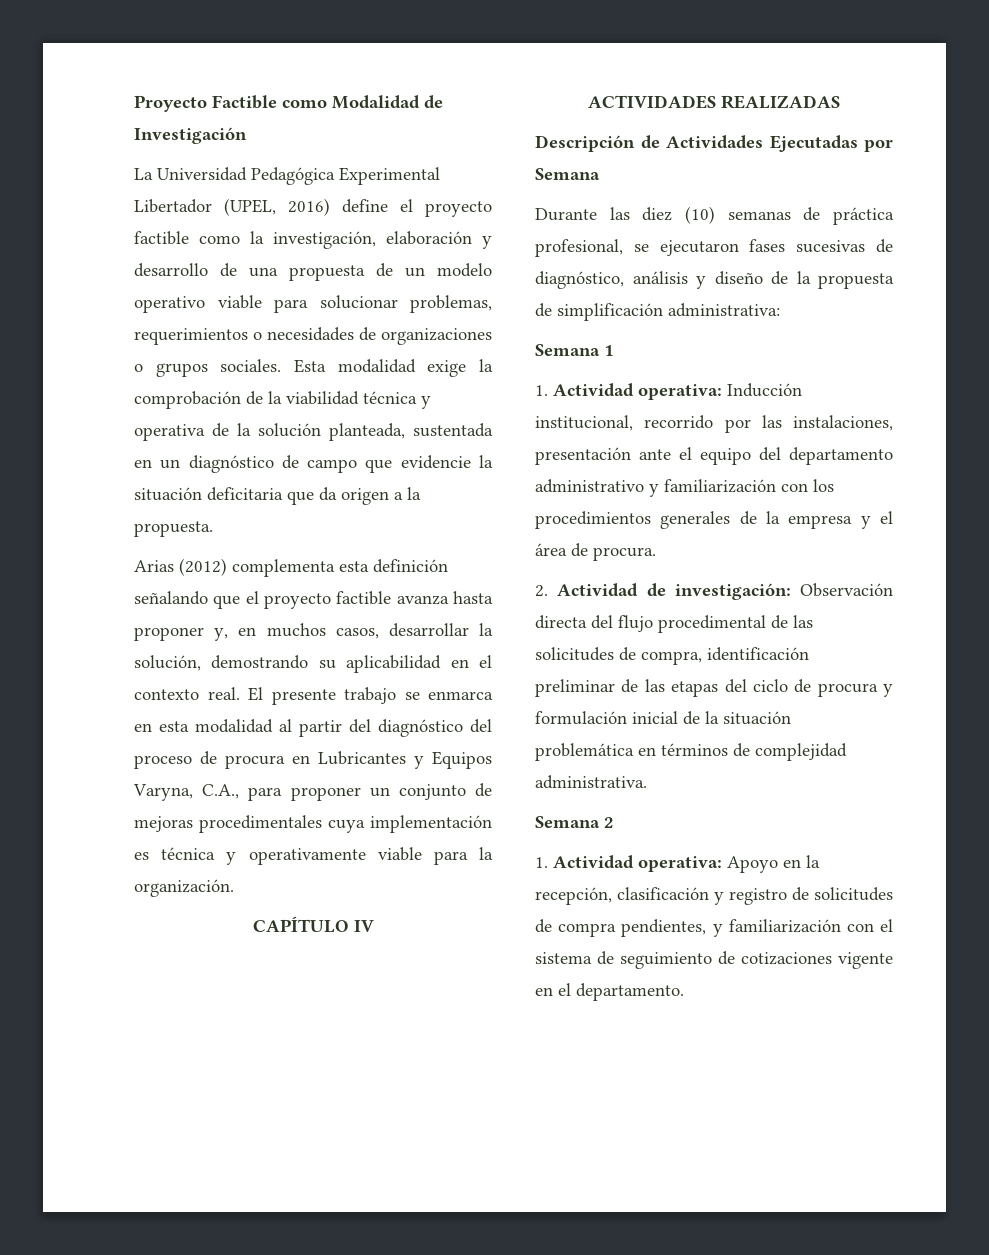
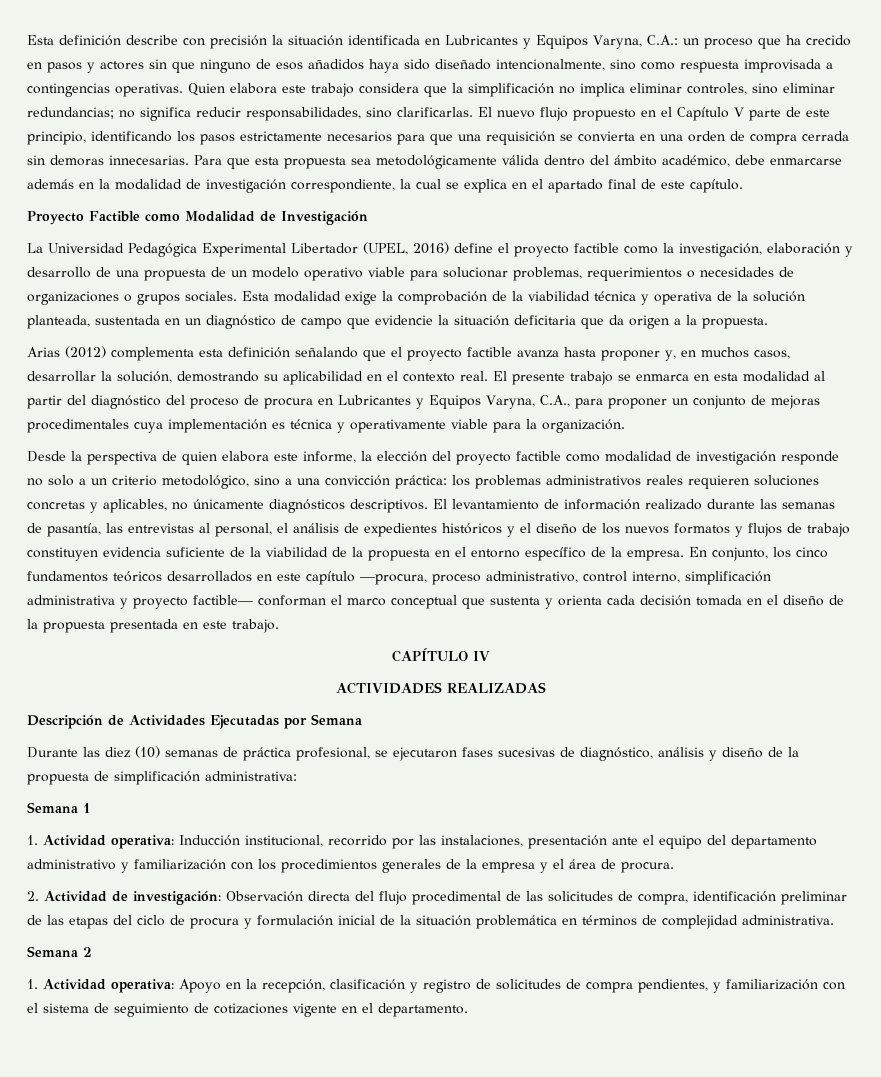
(134, 103) none -> [27,35,851,49] [27,59,833,73] [27,83,835,97] [27,107,830,121] [27,131,849,145] [27,155,842,169] [27,179,743,193] Esta definición describe con precisión la situación identificada en Lubricantes y Equipos Varyna, C.A.: un proceso que ha crecido en pasos y actores sin que ninguno de esos añadidos haya sido diseñado intencionalmente, sino como respuesta improvisada a contingencias operativas. Quien elabora este trabajo considera que la simplificación no implica eliminar controles, sino eliminar redundancias; no significa reducir responsabilidades, sino clarificarlas. El nuevo flujo propuesto en el Capítulo V parte de este principio, identificando los pasos estrictamente necesarios para que una requisición se convierta en una orden de compra cerrada sin demoras innecesarias. Para que esta propuesta sea metodológicamente válida dentro del ámbito académico, debe enmarcarse además en la modalidad de investigación correspondiente, la cual se explica en el apartado final de este capítulo. //
(234, 888) none -> [27,451,839,465] [27,475,819,489] [27,499,835,513] [27,523,850,537] [27,547,828,561] [27,571,771,585] [27,595,844,609] [27,619,279,633] // Desde la perspectiva de quien elabora este informe, la elección del proyecto factible como modalidad de investigación responde no solo a un criterio metodológico, sino a una convicción práctica: los problemas administrativos reales requieren soluciones concretas y aplicables, no únicamente diagnósticos descriptivos. El levantamiento de información realizado durante las semanas de pasantía, las entrevistas al personal, el análisis de expedientes históricos y el diseño de los nuevos formatos y flujos de trabajo constituyen evidencia suficiente de la viabilidad de la propuesta en el entorno específico de la empresa. En conjunto, los cinco fundamentos teóricos desarrollados en este capítulo —procura, proceso administrativo, control interno, simplificación administrativa y proyecto factible— conforman el marco conceptual que sustenta y orienta cada decisión tomada en el diseño de la propuesta presentada en este trabajo.

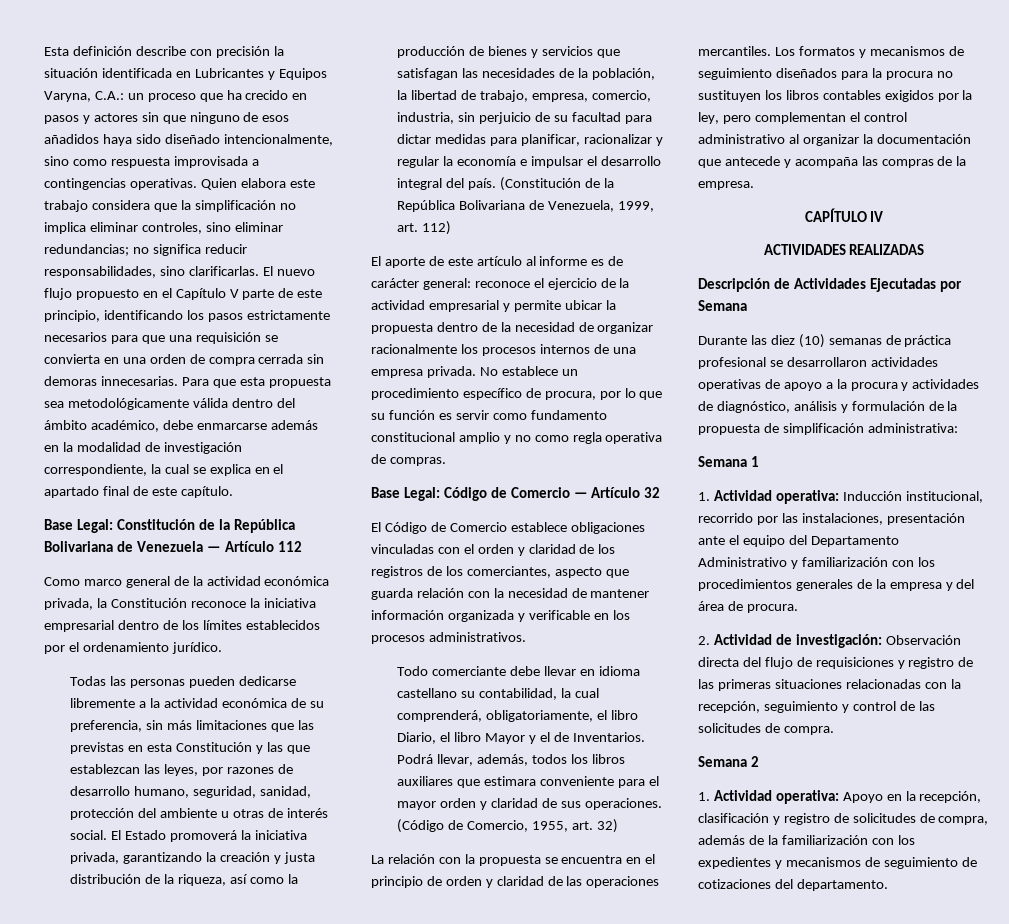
[27,211,368,225] [27,242,853,257] [27,267,794,281] [27,291,805,305] [27,315,768,329] [27,346,790,361] [27,371,825,385] [27,395,820,409] [27,419,625,433] [27,451,839,465] [27,475,819,489] [27,499,835,513] [27,523,850,537] [27,547,828,561] [27,571,771,585] [27,595,844,609] [27,619,279,633] Proyecto Factible como Modalidad de Investigación // La Universidad Pedagógica Experimental Libertador (UPEL, 2016) define el proyecto factible como la investigación, elaboración y desarrollo de una propuesta de un modelo operativo viable para solucionar problemas, requerimientos o necesidades de organizaciones o grupos sociales. Esta modalidad exige la comprobación de la viabilidad técnica y operativa de la solución planteada, sustentada en un diagnóstico de campo que evidencie la situación deficitaria que da origen a la propuesta. // Arias (2012) complementa esta definición señalando que el proyecto factible avanza hasta proponer y, en muchos casos, desarrollar la solución, demostrando su aplicabilidad en el contexto real. El presente trabajo se enmarca en esta modalidad al partir del diagnóstico del proceso de procura en Lubricantes y Equipos Varyna, C.A., para proponer un conjunto de mejoras procedimentales cuya implementación es técnica y operativamente viable para la organización. // Desde la perspectiva de quien elabora este informe, la elección del proyecto factible como modalidad de investigación responde no solo a un criterio metodológico, sino a una convicción práctica: los problemas administrativos reales requieren soluciones concretas y aplicables, no únicamente diagnósticos descriptivos. El levantamiento de información realizado durante las semanas de pasantía, las entrevistas al personal, el análisis de expedientes históricos y el diseño de los nuevos formatos y flujos de trabajo constituyen evidencia suficiente de la viabilidad de la propuesta en el entorno específico de la empresa. En conjunto, los cinco fundamentos teóricos desarrollados en este capítulo —procura, proceso administrativo, control interno, simplificación administrativa y proyecto factible— conforman el marco conceptual que sustenta y orienta cada decisión tomada en el diseño de la propuesta presentada en este trabajo. -> [44,519,295,533] [44,541,302,552] [44,576,330,588] [44,598,316,610] [44,620,320,632] [44,642,222,654] [70,676,296,688] [70,698,324,708] [70,720,314,732] [70,742,310,754] [70,764,293,776] [70,786,311,798] [70,808,328,820] [70,830,307,842] [70,852,315,864] [70,874,298,886] [397,46,620,58] [397,68,655,80] [397,90,651,102] [397,112,652,124] [397,134,663,146] [397,156,661,168] [397,177,614,191] [397,200,654,212] [397,221,452,235] [371,256,624,268] [371,278,630,290] [371,300,616,312] [371,322,654,334] [371,344,636,356] [371,366,578,378] [371,388,663,400] [371,410,607,420] [371,432,663,444] [371,454,446,466] [371,487,661,501] [371,522,645,534] [371,544,616,556] [371,566,629,578] [371,588,650,600] [371,610,630,622] [371,632,526,644] [397,666,640,676] [397,688,599,700] [397,710,638,722] [397,732,645,744] [397,754,625,766] [397,776,659,788] [397,798,662,810] [397,819,618,833] [371,854,656,866] [371,876,660,888] [698,46,964,58] [698,68,953,80] [698,90,973,102] [698,112,907,124] [698,134,971,146] [698,156,967,168] [698,181,754,190] Base Legal: Constitución de la República Bolivariana de Venezuela — Artículo 112 // Como marco general de la actividad económica privada, la Constitución reconoce la iniciativa empresarial dentro de los límites establecidos por el ordenamiento jurídico. // Todas las personas pueden dedicarse libremente a la actividad económica de su preferencia, sin más limitaciones que las previstas en esta Constitución y las que establezcan las leyes, por razones de desarrollo humano, seguridad, sanidad, protección del ambiente u otras de interés social. El Estado promoverá la iniciativa privada, garantizando la creación y justa distribución de la riqueza, así como la producción de bienes y servicios que satisfagan las necesidades de la población, la libertad de trabajo, empresa, comercio, industria, sin perjuicio de su facultad para dictar medidas para planificar, racionalizar y regular la economía e impulsar el desarrollo integral del país. (Constitución de la República Bolivariana de Venezuela, 1999, art. 112) // El aporte de este artículo al informe es de carácter general: reconoce el ejercicio de la actividad empresarial y permite ubicar la propuesta dentro de la necesidad de organizar racionalmente los procesos internos de una empresa privada. No establece un procedimiento específico de procura, por lo que su función es servir como fundamento constitucional amplio y no como regla operativa de compras. // Base Legal: Código de Comercio — Artículo 32 // El Código de Comercio establece obligaciones vinculadas con el orden y claridad de los registros de los comerciantes, aspecto que guarda relación con la necesidad de mantener información organizada y verificable en los procesos administrativos. // Todo comerciante debe llevar en idioma castellano su contabilidad, la cual comprenderá, obligatoriamente, el libro Diario, el libro Mayor y el de Inventarios. Podrá llevar, además, todos los libros auxiliares que estimara conveniente para el mayor orden y claridad de sus operaciones. (Código de Comercio, 1955, art. 32) // La relación con la propuesta se encuentra en el principio de orden y claridad de las operaciones mercantiles. Los formatos y mecanismos de seguimiento diseñados para la procura no sustituyen los libros contables exigidos por la ley, pero complementan el control administrativo al organizar la documentación que antecede y acompaña las compras de la empresa.
[296,747,555,761] profesional, se ejecutaron fases sucesivas -> [698,357,938,369] [698,379,980,391] profesional se desarrollaron actividades operativas de apoyo a la procura y actividades
[722,747,763,758] diseño -> [851,401,925,411] formulación
[731,835,817,849] [27,859,116,870] departamento administrativo -> [810,536,899,547] [698,557,787,567] Departamento Administrativo
[553,859,564,869] el -> [956,579,975,589] del
[412,891,847,905] [27,915,834,929] procedimental de las solicitudes de compra, identificación preliminar de las etapas del ciclo de procura y formulación inicial de la situación problemática en términos de complejidad administrativa. -> [796,657,974,669] [698,679,961,691] [698,701,935,713] [698,723,834,735] de requisiciones y registro de las primeras situaciones relacionadas con la recepción, seguimiento y control de las solicitudes de compra.
[586,979,845,993] [27,1003,89,1013] compra pendientes, y familiarización con el sistema -> [938,816,989,825] [698,835,915,845] [698,857,861,869] compra, además de la familiarización con los expedientes y mecanismos
[293,1003,373,1017] vigente en el -> [774,879,793,889] del

